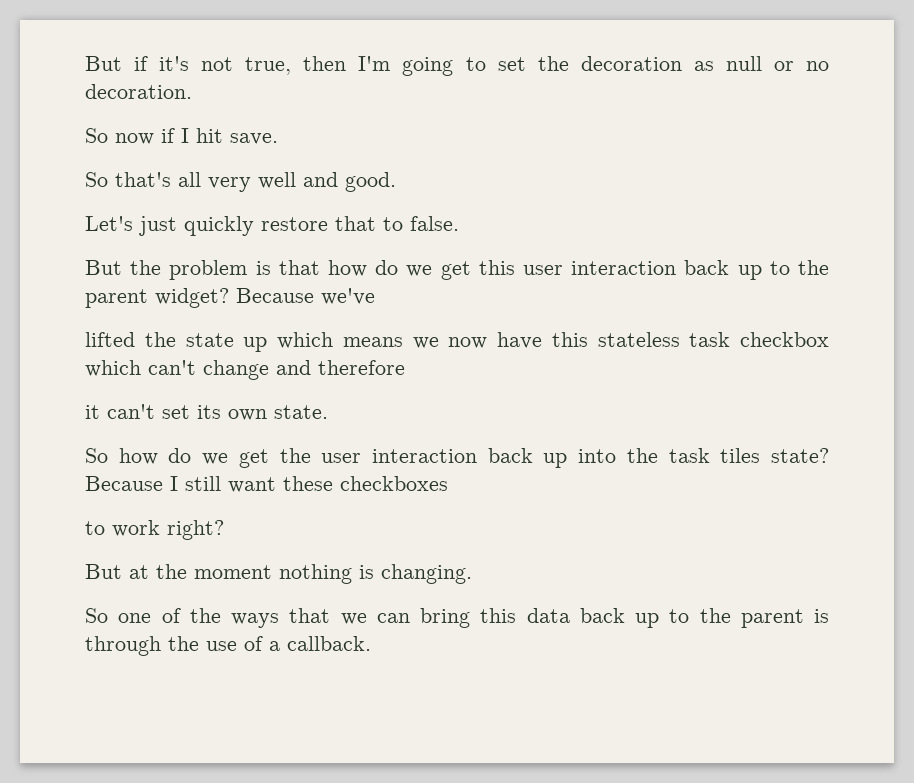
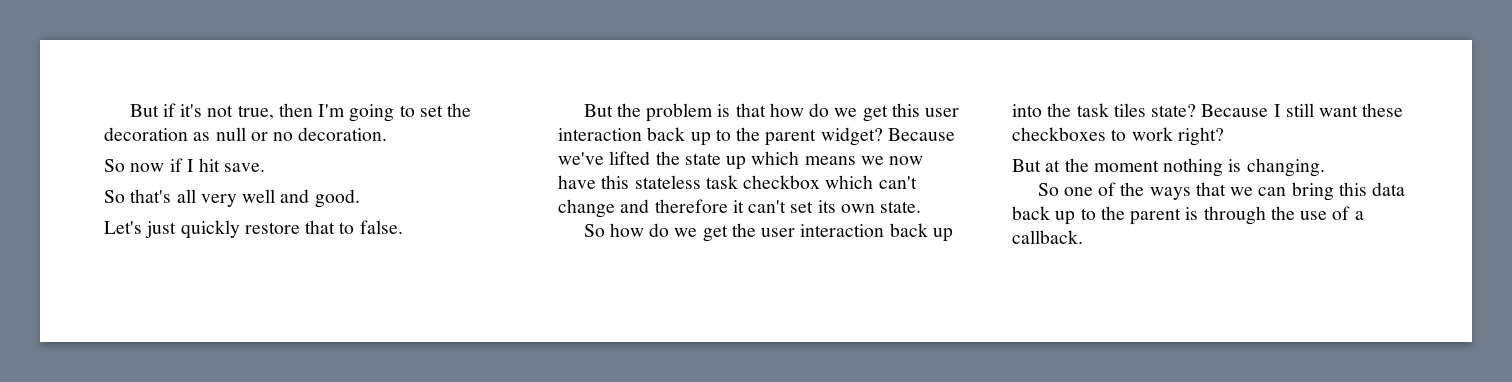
(375, 296) // -> (604, 158) none
(405, 367) // -> (728, 206) none
(448, 483) // -> (1106, 134) none

